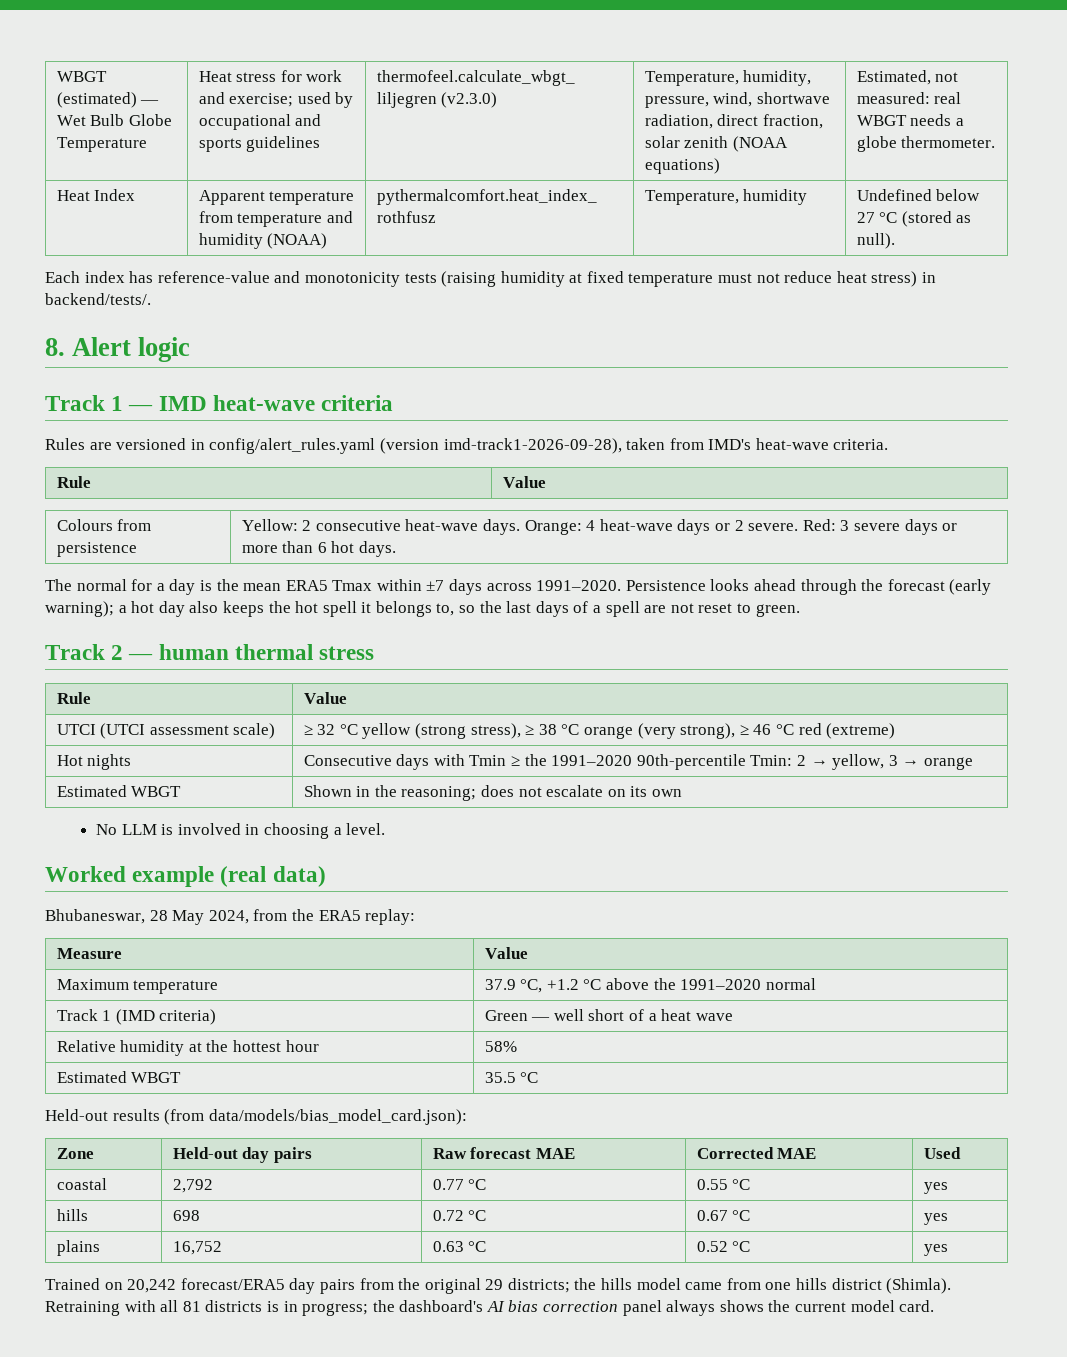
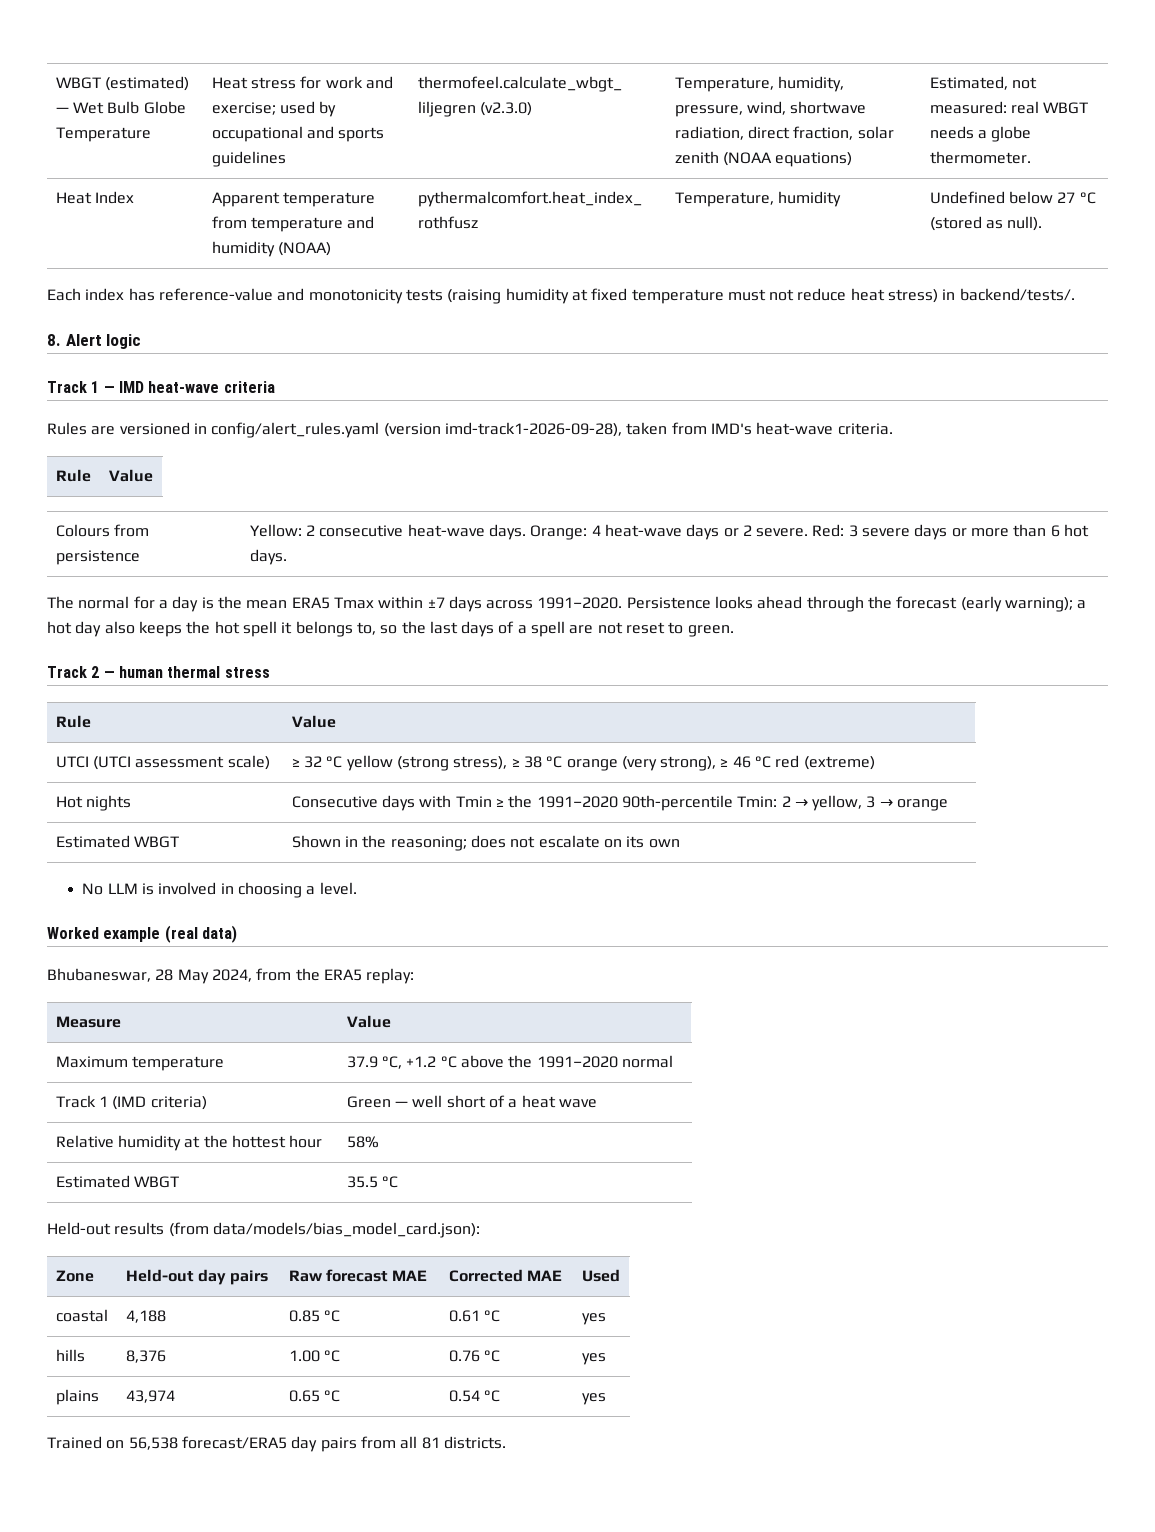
[172,1179,213,1193] [432,1179,487,1190] [696,1179,728,1190] 2,792 | 0.77 °C | 0.55 -> [125,1310,166,1323] [288,1310,340,1322] [448,1310,480,1322] 4,188 | 0.85 °C | 0.61
[172,1210,200,1221] [432,1210,487,1221] [696,1210,728,1221] 698 | 0.72 °C | 0.67 -> [125,1350,166,1363] [288,1350,340,1362] [448,1350,480,1362] 8,376 | 1.00 °C | 0.76
[172,1241,222,1255] [432,1241,487,1252] [696,1241,728,1252] 16,752 | 0.63 °C | 0.52 -> [125,1390,175,1403] [288,1390,340,1402] [448,1390,480,1402] 43,974 | 0.65 °C | 0.54
[127,1279,177,1293] 20,242 -> [128,1437,178,1450] 56,538
[398,1278,952,1294] [45,1300,935,1316] the original 29 districts; the hills model came from one hills district (Shimla). Retraining with all 81 districts is in progress; the dashboard's AI bias correction panel always shows the current model card. -> [400,1436,506,1449] all 81 districts.

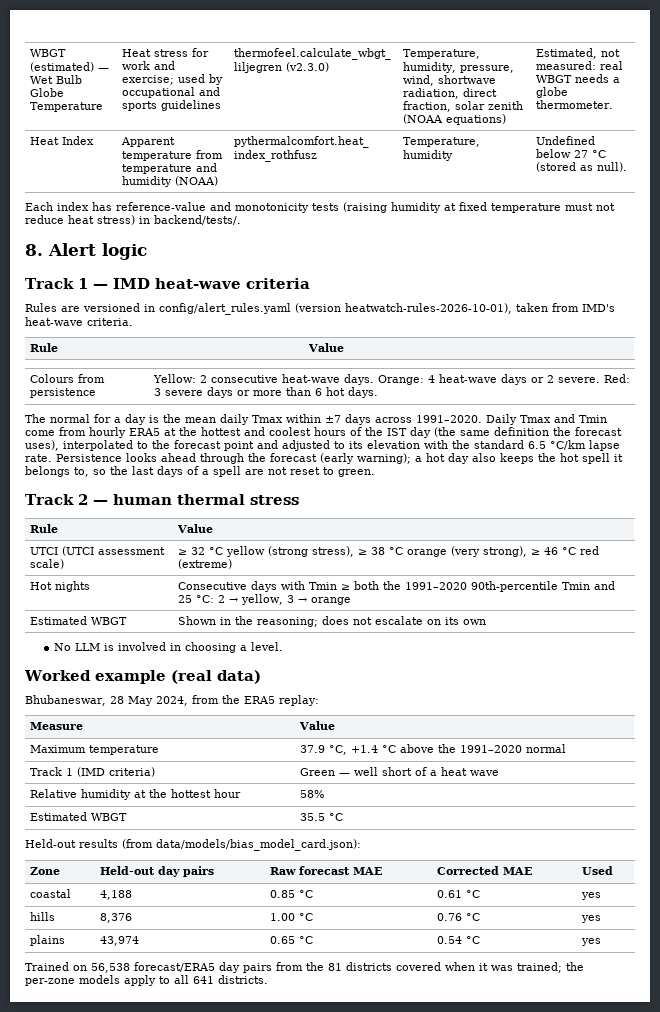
[444,422,622,437] imd-track1-2026-09-28), -> [345,303,512,314] heatwatch-rules-2026-10-01),
[291,597,330,609] ERA5 -> [220,414,249,425] daily
(623, 603) none -> [486,414,607,425] [25,427,622,438] [25,440,620,451] [25,454,52,462] Daily Tmax and Tmin come from hourly ERA5 at the hottest and coolest hours of the IST day (the same definition the forecast uses), interpolated to the forecast point and adjusted to its elevation with the standard 6.5 °C/km lapse rate.
(504, 802) none -> [353,581,379,590] both
[737,796,778,807] Tmin: -> [561,581,615,590] [177,595,214,603] Tmin and 25 °C:
[406,1056,437,1067] +1.2 -> [350,745,378,753] +1.4
[400,1436,440,1449] all 81 -> [306,962,584,973] [25,975,214,986] the 81 districts covered when it was trained; the per-zone models apply to all 641

